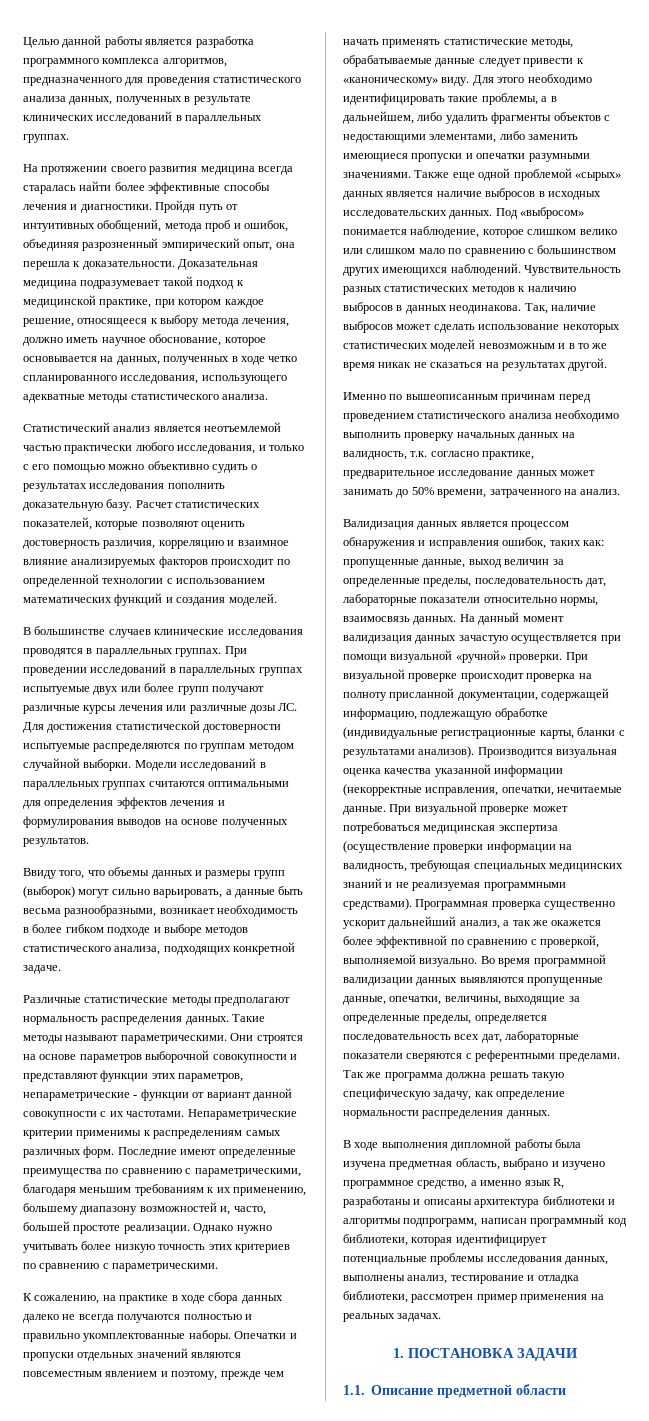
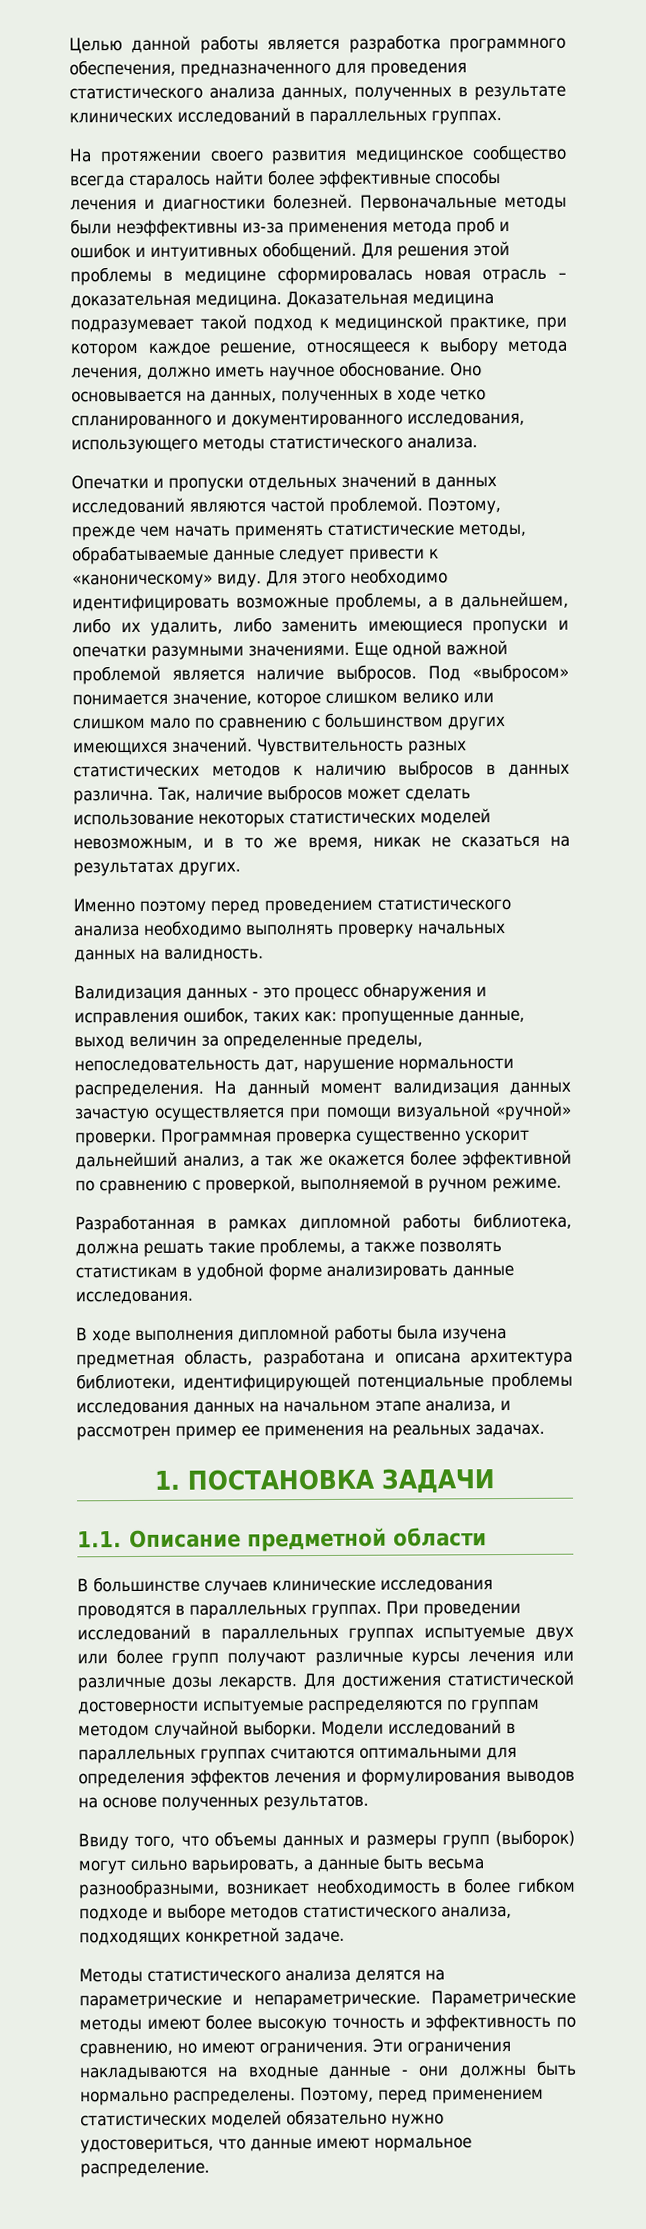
[102,58,227,67] комплекса алгоритмов, -> [69,59,176,77] обеспечения,
[200,166,293,175] [23,185,76,194] медицина всегда старалась -> [355,144,567,163] [70,174,211,190] медицинское сообщество всегда старалось
[80,200,238,213] [23,219,288,232] [23,238,295,251] [23,261,175,270] диагностики. Пройдя путь от интуитивных обобщений, метода проб и ошибок, объединяя разрозненный эмпирический опыт, она перешла к доказательности. -> [162,193,567,212] [70,217,510,238] [70,241,510,261] [70,266,567,286] [70,294,282,309] диагностики болезней. Первоначальные методы были неэффективны из-за применения метода проб и ошибок и интуитивных обобщений. Для решения этой проблемы в медицине сформировалась новая отрасль – доказательная медицина.
[149,334,266,346] обоснование, которое -> [339,361,482,377] обоснование. Оно
(117, 379) none -> [216,413,403,429] и документированного
[23,394,85,403] адекватные -> (198, 446) none
[23,422,282,432] [23,442,304,454] [23,461,258,473] [23,483,225,492] [23,499,261,511] [23,517,246,530] [23,540,289,549] [23,556,290,568] [23,574,266,587] [23,593,277,606] Статистический анализ является неотъемлемой частью практически любого исследования, и только с его помощью можно объективно судить о результатах исследования пополнить доказательную базу. Расчет статистических показателей, которые позволяют оценить достоверность различия, корреляцию и взаимное влияние анализируемых факторов происходит по определенной технологии с использованием математических функций и создания моделей. -> [71,472,497,492] [71,496,501,516] [71,523,526,541] [72,545,439,565] [72,568,448,589] [72,591,569,613] [72,617,569,636] [72,640,508,660] [72,663,569,685] [72,692,494,708] [72,712,505,732] [73,737,467,756] [73,760,570,779] [73,784,471,805] [73,808,491,828] [73,835,570,852] [73,861,241,877] [73,897,511,915] [74,920,506,938] [74,948,264,963] [74,982,487,1002] [74,1007,525,1027] [74,1034,423,1050] [74,1058,514,1074] [74,1079,571,1099] [74,1101,572,1123] [75,1128,530,1147] [75,1149,572,1170] [75,1174,562,1195] [75,1212,572,1234] [75,1237,502,1257] [75,1262,514,1281] [75,1290,193,1305] [76,1324,507,1344] [76,1348,573,1369] [76,1371,573,1392] [76,1400,511,1416] [76,1423,545,1441] [154,1468,495,1494] [77,1527,488,1552] Опечатки и пропуски отдельных значений в данных исследований являются частой проблемой. Поэтому, прежде чем начать применять статистические методы, обрабатываемые данные следует привести к «каноническому» виду. Для этого необходимо идентифицировать возможные проблемы, а в дальнейшем, либо их удалить, либо заменить имеющиеся пропуски и опечатки разумными значениями. Еще одной важной проблемой является наличие выбросов. Под «выбросом» понимается значение, которое слишком велико или слишком мало по сравнению с большинством других имеющихся значений. Чувствительность разных статистических методов к наличию выбросов в данных различна. Так, наличие выбросов может сделать использование некоторых статистических моделей невозможным, и в то же время, никак не сказаться на результатах других. // Именно поэтому перед проведением статистического анализа необходимо выполнять проверку начальных данных на валидность. // Валидизация данных - это процесс обнаружения и исправления ошибок, таких как: пропущенные данные, выход величин за определенные пределы, непоследовательность дат, нарушение нормальности распределения. На данный момент валидизация данных зачастую осуществляется при помощи визуальной «ручной» проверки. Программная проверка существенно ускорит дальнейший анализ, а так же окажется более эффективной по сравнению с проверкой, выполняемой в ручном режиме. // Разработанная в рамках дипломной работы библиотека, должна решать такие проблемы, а также позволять статистикам в удобной форме анализировать данные исследования. // В ходе выполнения дипломной работы была изучена предметная область, разработана и описана архитектура библиотеки, идентифицирующей потенциальные проблемы исследования данных на начальном этапе анализа, и рассмотрен пример ее применения на реальных задачах. // 1. ПОСТАНОВКА ЗАДАЧИ // 1.1. Описание предметной области
[278,703,298,711] ЛС. -> [218,1676,298,1691] лекарств.
[23,995,291,1006] [23,1014,266,1025] [23,1033,303,1044] [23,1050,297,1063] [23,1070,244,1082] [23,1088,292,1101] [23,1109,297,1120] [23,1130,281,1139] [23,1146,296,1158] [23,1168,301,1177] [23,1184,306,1196] [23,1202,266,1215] [23,1221,272,1234] [23,1241,290,1253] [23,1263,219,1272] [23,1292,283,1304] [23,1314,252,1323] [23,1330,297,1342] [23,1348,242,1361] [23,1371,284,1380] [343,39,574,48] [343,55,584,67] [343,74,592,86] [343,93,557,105] [343,111,610,124] [343,131,579,143] [343,153,590,162] [343,168,621,181] [343,188,601,200] [343,207,585,219] [343,226,617,238] [343,245,617,257] [343,263,622,276] [343,286,576,295] [343,302,596,314] [343,321,620,333] [343,339,608,352] [343,358,608,371] [343,392,591,403] [343,410,620,422] [343,432,575,441] [343,451,535,460] [343,470,596,479] [343,487,621,498] [343,519,570,530] [343,537,604,549] [343,559,564,568] [343,578,607,587] [343,594,599,606] [343,612,564,625] [343,635,621,644] [343,650,588,663] [343,669,592,682] [343,688,610,701] [343,708,548,720] [343,727,625,739] [343,746,618,758] [343,764,564,777] [343,784,623,796] [343,802,568,815] [343,822,558,834] [343,841,573,853] [343,860,624,872] [343,878,566,891] [343,898,616,910] [343,916,602,929] [343,935,599,948] [343,954,606,967] [343,977,604,986] [343,996,580,1005] [343,1015,547,1024] [343,1031,580,1043] [343,1050,620,1062] [343,1070,564,1081] [343,1088,566,1100] [343,1110,550,1119] [343,1138,581,1151] [343,1158,605,1170] [343,1178,564,1189] [343,1196,615,1208] [343,1214,627,1227] [343,1234,547,1246] [343,1253,609,1265] [343,1275,579,1284] [343,1291,604,1303] [343,1313,442,1322] [392,1348,578,1361] [343,1384,567,1398] Различные статистические методы предполагают нормальность распределения данных. Такие методы называют параметрическими. Они строятся на основе параметров выборочной совокупности и представляют функции этих параметров, непараметрические - функции от вариант данной совокупности с их частотами. Непараметрические критерии применимы к распределениям самых различных форм. Последние имеют определенные преимущества по сравнению с параметрическими, благодаря меньшим требованиям к их применению, большему диапазону возможностей и, часто, большей простоте реализации. Однако нужно учитывать более низкую точность этих критериев по сравнению с параметрическими. // К сожалению, на практике в ходе сбора данных далеко не всегда получаются полностью и правильно укомплектованные наборы. Опечатки и пропуски отдельных значений являются повсеместным явлением и поэтому, прежде чем начать применять статистические методы, обрабатываемые данные следует привести к «каноническому» виду. Для этого необходимо идентифицировать такие проблемы, а в дальнейшем, либо удалить фрагменты объектов с недостающими элементами, либо заменить имеющиеся пропуски и опечатки разумными значениями. Также еще одной проблемой «сырых» данных является наличие выбросов в исходных исследовательских данных. Под «выбросом» понимается наблюдение, которое слишком велико или слишком мало по сравнению с большинством других имеющихся наблюдений. Чувствительность разных статистических методов к наличию выбросов в данных неодинакова. Так, наличие выбросов может сделать использование некоторых статистических моделей невозможным и в то же время никак не сказаться на результатах другой. // Именно по вышеописанным причинам перед проведением статистического анализа необходимо выполнить проверку начальных данных на валидность, т.к. согласно практике, предварительное исследование данных может занимать до 50% времени, затраченного на анализ. // Валидизация данных является процессом обнаружения и исправления ошибок, таких как: пропущенные данные, выход величин за определенные пределы, последовательность дат, лабораторные показатели относительно нормы, взаимосвязь данных. На данный момент валидизация данных зачастую осуществляется при помощи визуальной «ручной» проверки. При визуальной проверке происходит проверка на полноту присланной документации, содержащей информацию, подлежащую обработке (индивидуальные регистрационные карты, бланки с результатами анализов). Производится визуальная оценка качества указанной информации (некорректные исправления, опечатки, нечитаемые данные. При визуальной проверке может потребоваться медицинская экспертиза (осуществление проверки информации на валидность, требующая специальных медицинских знаний и не реализуемая программными средствами). Программная проверка существенно ускорит дальнейший анализ, а так же окажется более эффективной по сравнению с проверкой, выполняемой визуально. Во время программной валидизации данных выявляются пропущенные данные, опечатки, величины, выходящие за определенные пределы, определяется последовательность всех дат, лабораторные показатели сверяются с референтными пределами. Так же программа должна решать такую специфическую задачу, как определение нормальности распределения данных. // В ходе выполнения дипломной работы была изучена предметная область, выбрано и изучено программное средство, а именно язык R, разработаны и описаны архитектура библиотеки и алгоритмы подпрограмм, написан программный код библиотеки, которая идентифицирует потенциальные проблемы исследования данных, выполнены анализ, тестирование и отладка библиотеки, рассмотрен пример применения на реальных задачах. // 1. ПОСТАНОВКА ЗАДАЧИ // 1.1. Описание предметной области -> [79,1967,445,1985] [79,1989,576,2010] [79,2013,576,2033] [79,2038,511,2058] [79,2060,577,2081] [80,2086,544,2106] [80,2109,444,2128] [80,2137,472,2154] [80,2162,210,2178] Методы статистического анализа делятся на параметрические и непараметрические. Параметрические методы имеют более высокую точность и эффективность по сравнению, но имеют ограничения. Эти ограничения накладываются на входные данные - они должны быть нормально распределены. Поэтому, перед применением статистических моделей обязательно нужно удостовериться, что данные имеют нормальное распределение.

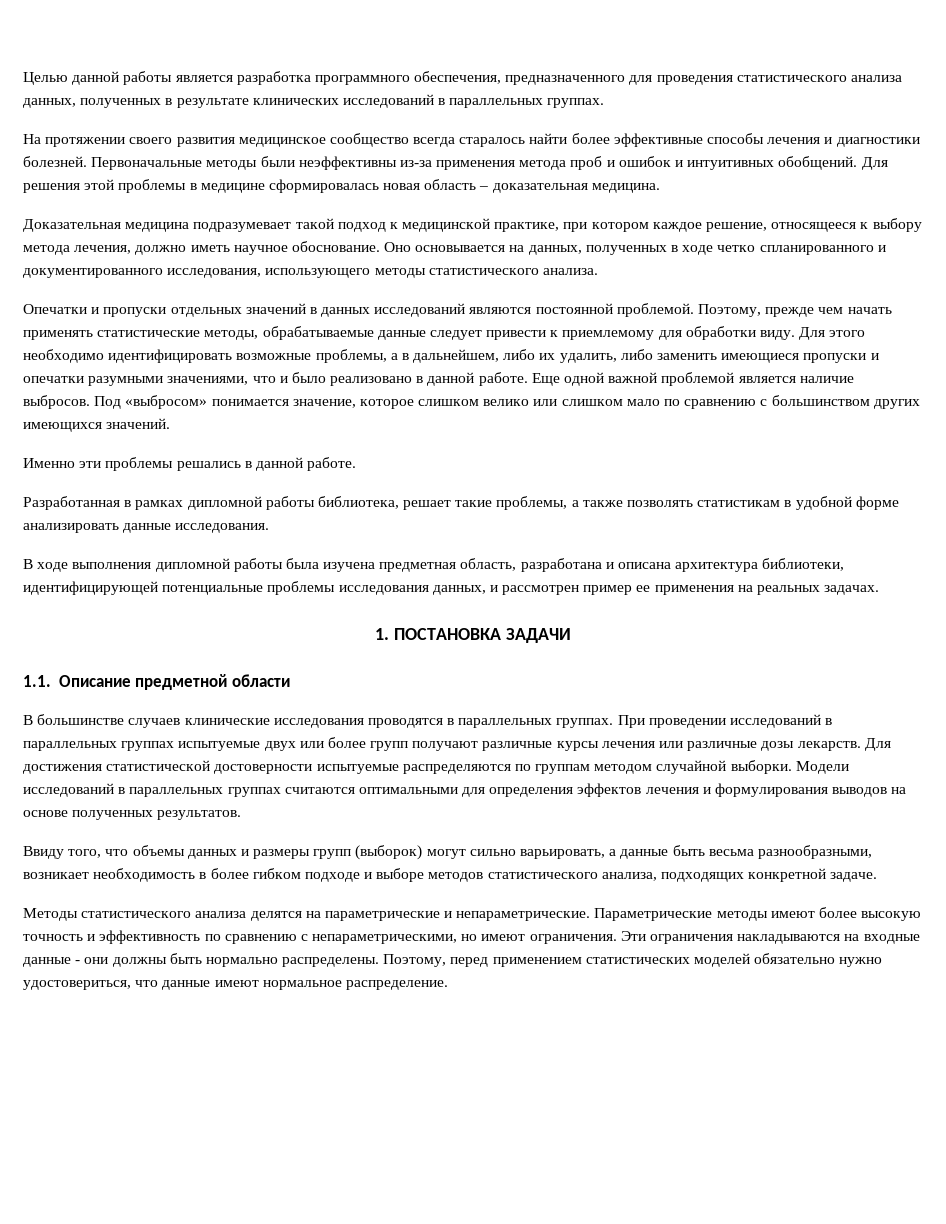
[482,268,547,284] отрасль -> [424,179,477,190] область
(282, 301) none -> (660, 188) //
[270,496,325,513] частой -> [535,303,613,314] постоянной
[72,573,213,589] «каноническому» -> [562,326,756,340] приемлемому для обработки
[248,644,350,657] значениями. -> [167,372,528,386] значениями, что и было реализовано в данной работе.
[257,737,467,756] [73,760,570,779] [73,784,471,805] [73,808,491,828] [73,835,570,852] [73,861,241,877] [73,897,511,915] [74,920,506,938] [74,948,264,963] [74,982,487,1002] [74,1007,525,1027] [74,1034,423,1050] [74,1058,514,1074] [74,1079,571,1099] [74,1101,572,1123] [75,1128,530,1147] [75,1149,572,1170] [75,1174,562,1195] Чувствительность разных статистических методов к наличию выбросов в данных различна. Так, наличие выбросов может сделать использование некоторых статистических моделей невозможным, и в то же время, никак не сказаться на результатах других. // Именно поэтому перед проведением статистического анализа необходимо выполнять проверку начальных данных на валидность. // Валидизация данных - это процесс обнаружения и исправления ошибок, таких как: пропущенные данные, выход величин за определенные пределы, непоследовательность дат, нарушение нормальности распределения. На данный момент валидизация данных зачастую осуществляется при помощи визуальной «ручной» проверки. Программная проверка существенно ускорит дальнейший анализ, а так же окажется более эффективной по сравнению с проверкой, выполняемой в ручном режиме. -> [23,457,357,471] // Именно эти проблемы решались в данной работе.
[75,1242,204,1257] должна решать -> [403,500,452,510] решает
[193,1400,496,1415] данных на начальном этапе анализа, -> [432,585,486,595] данных,
[79,2042,173,2058] сравнению, -> [224,934,458,944] сравнению с непараметрическими,

